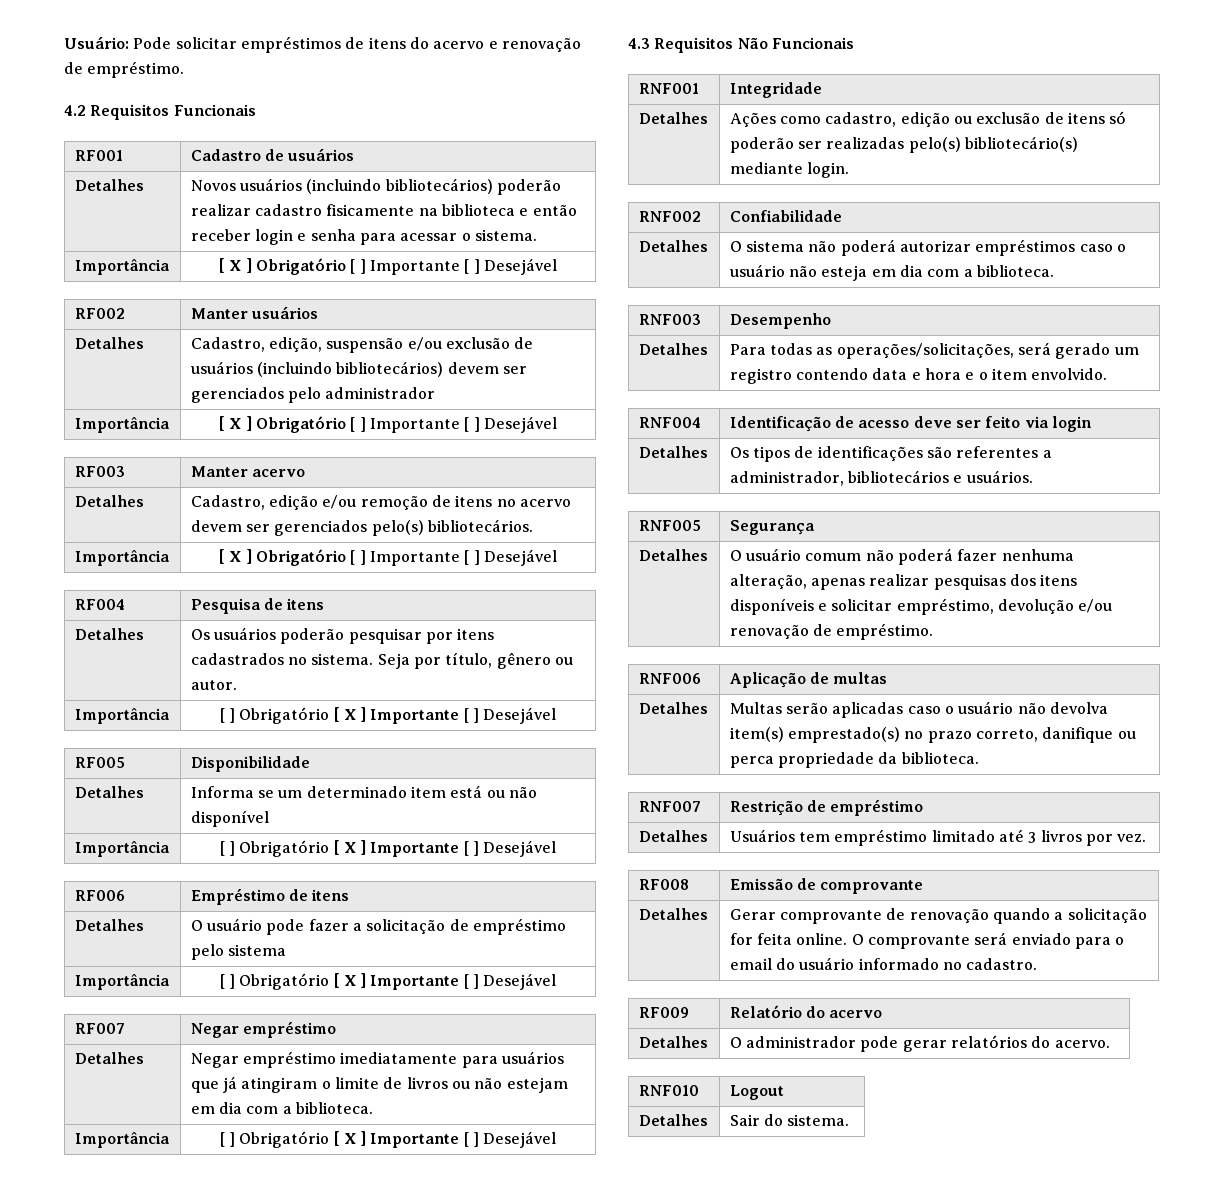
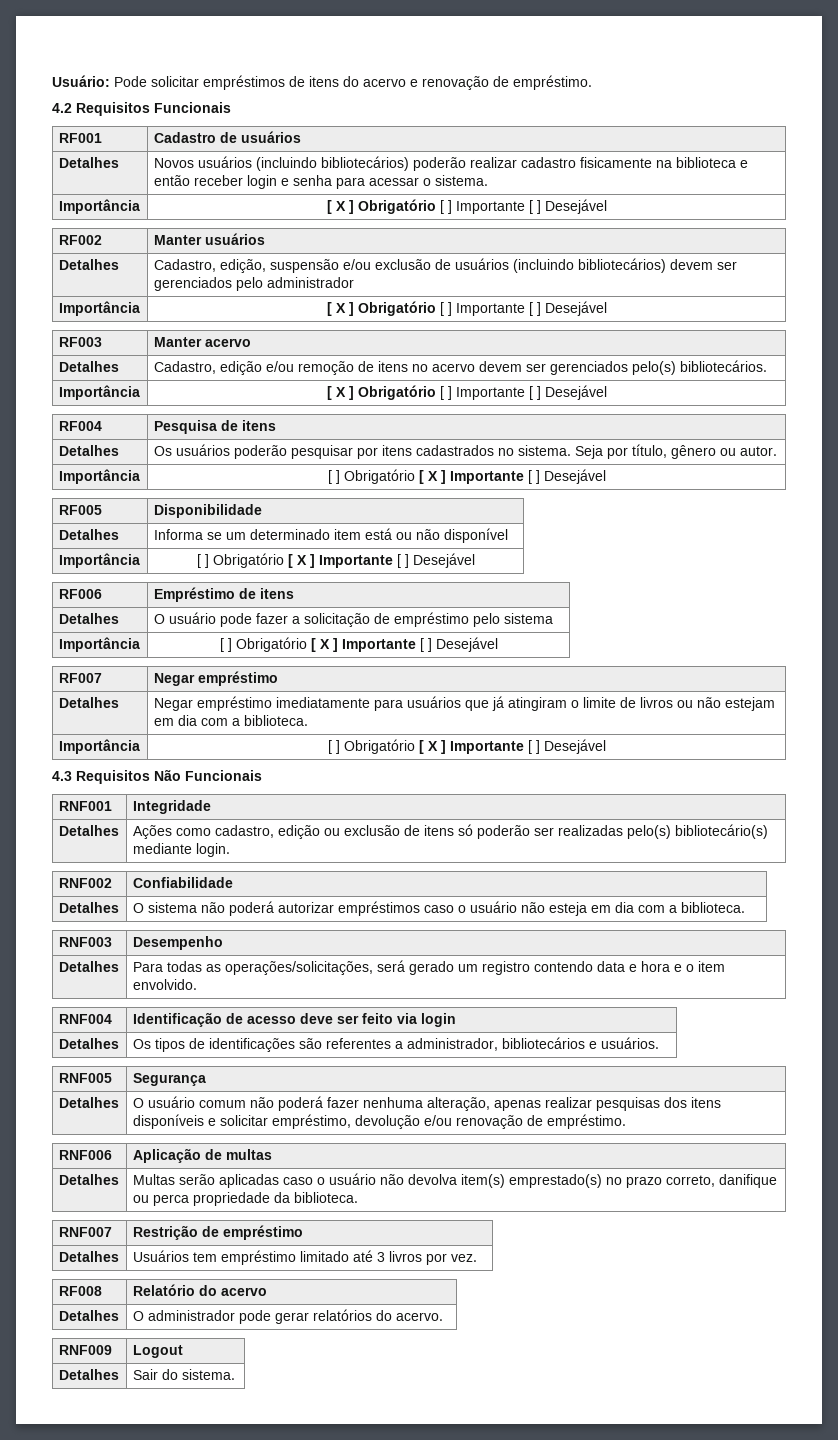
[729,878,924,894] [638,908,708,920] [729,908,1147,924] [729,932,1125,949] [729,957,1038,970] [638,1007,689,1018] | Emissão de comprovante // Detalhes | Gerar comprovante de renovação quando a solicitação for feita online. O comprovante será enviado para o email do usuário informado no cadastro. // RF009 -> (102, 1291) none
[638,1085,699,1096] RNF010 -> [58,1345,112,1355] RNF009

